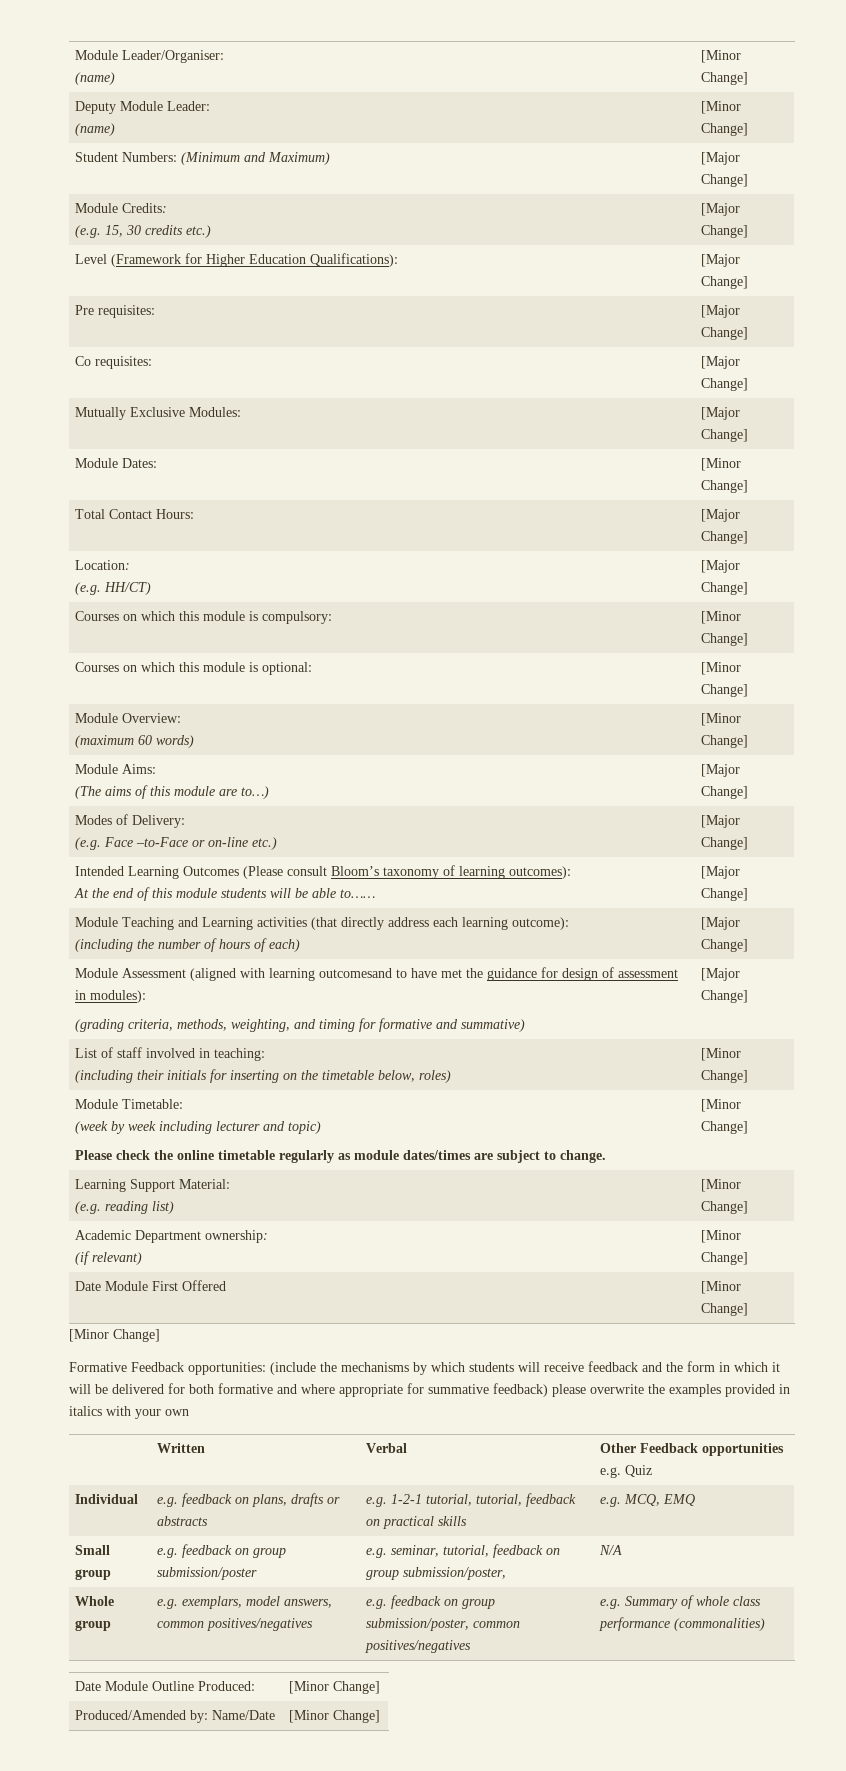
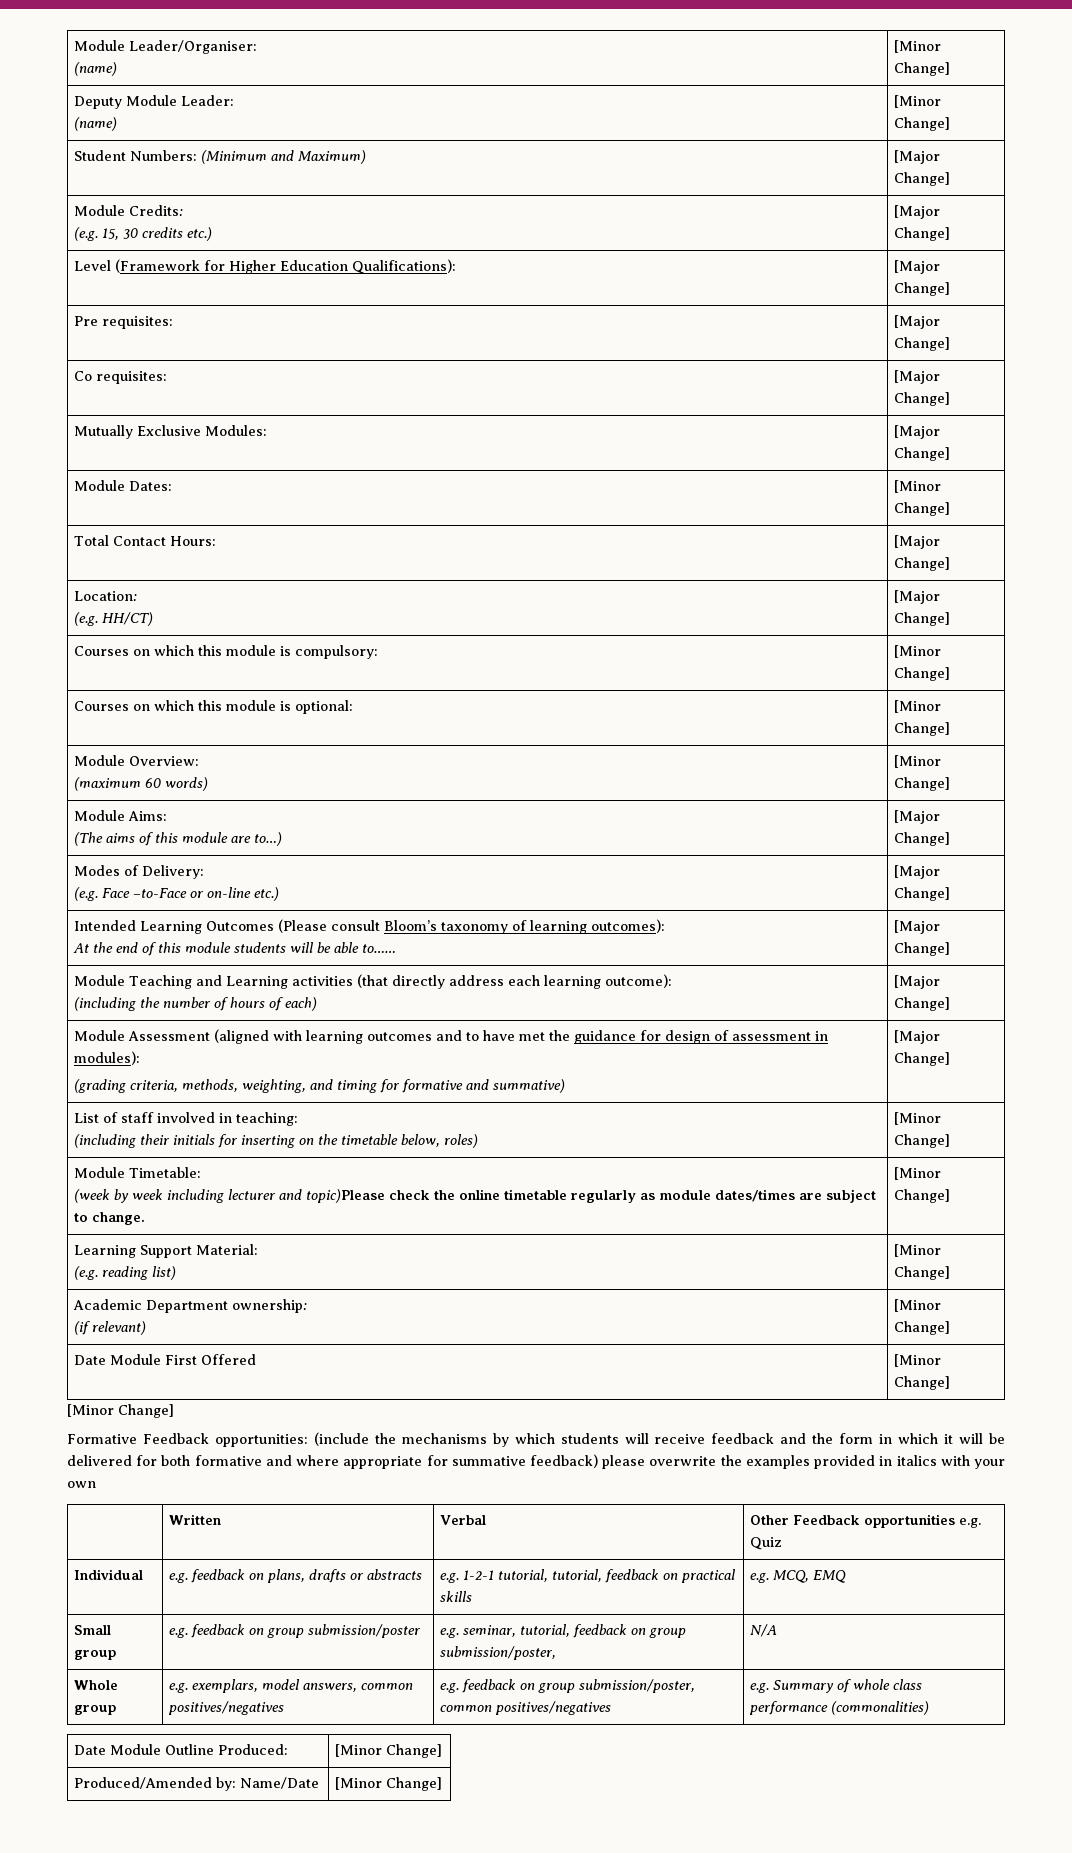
[318,968,392,978] outcomesand -> [366,1030,462,1041] outcomes and
[287,1121,321,1134] [74,1150,112,1160] topic) // Please -> [305,1189,385,1203] topic)Please

